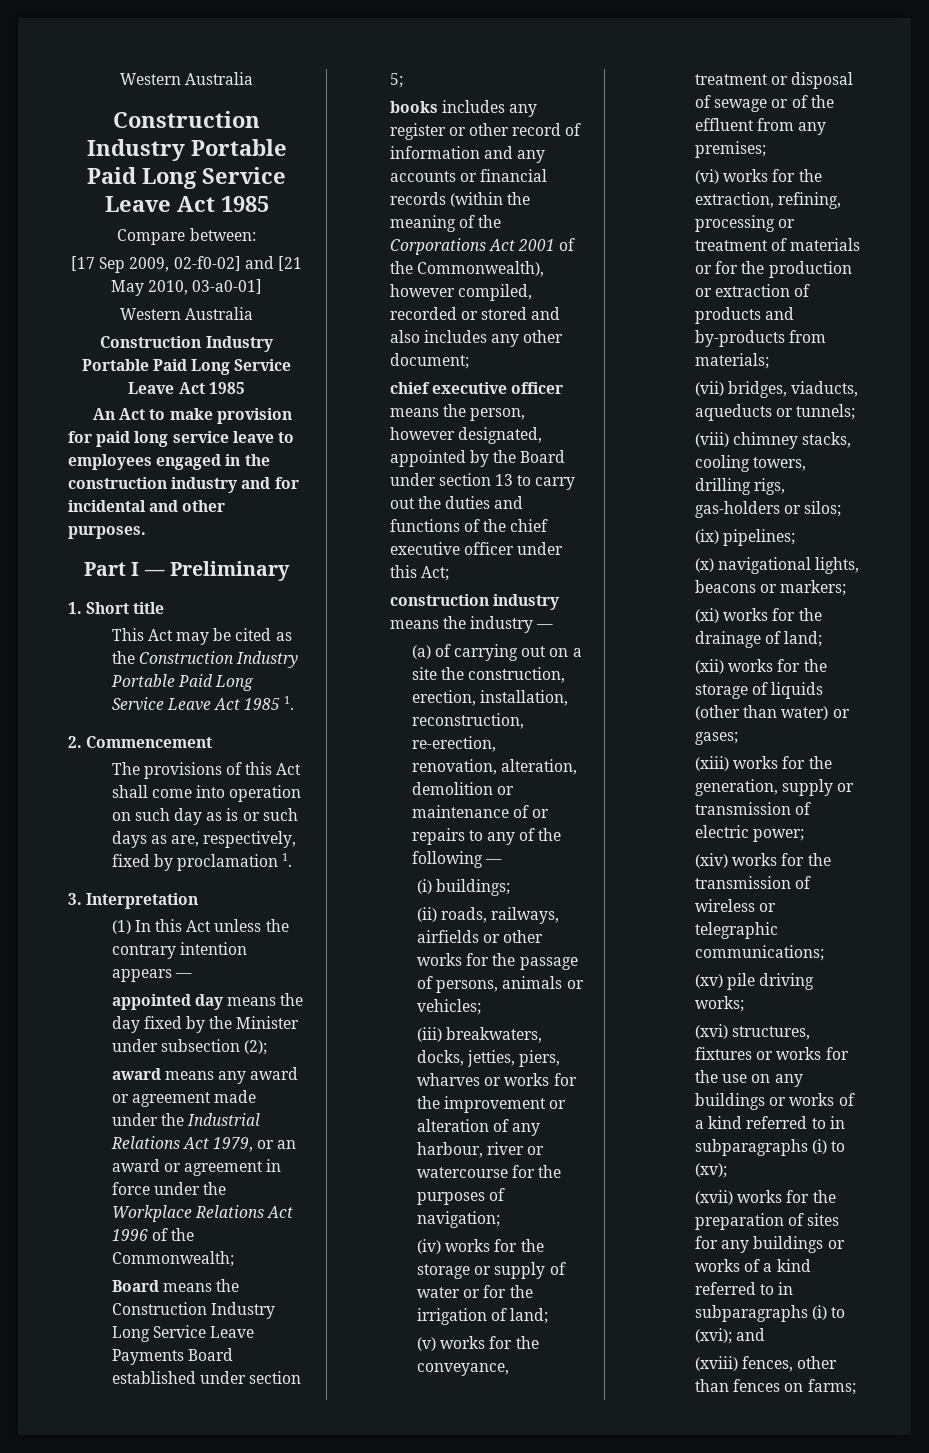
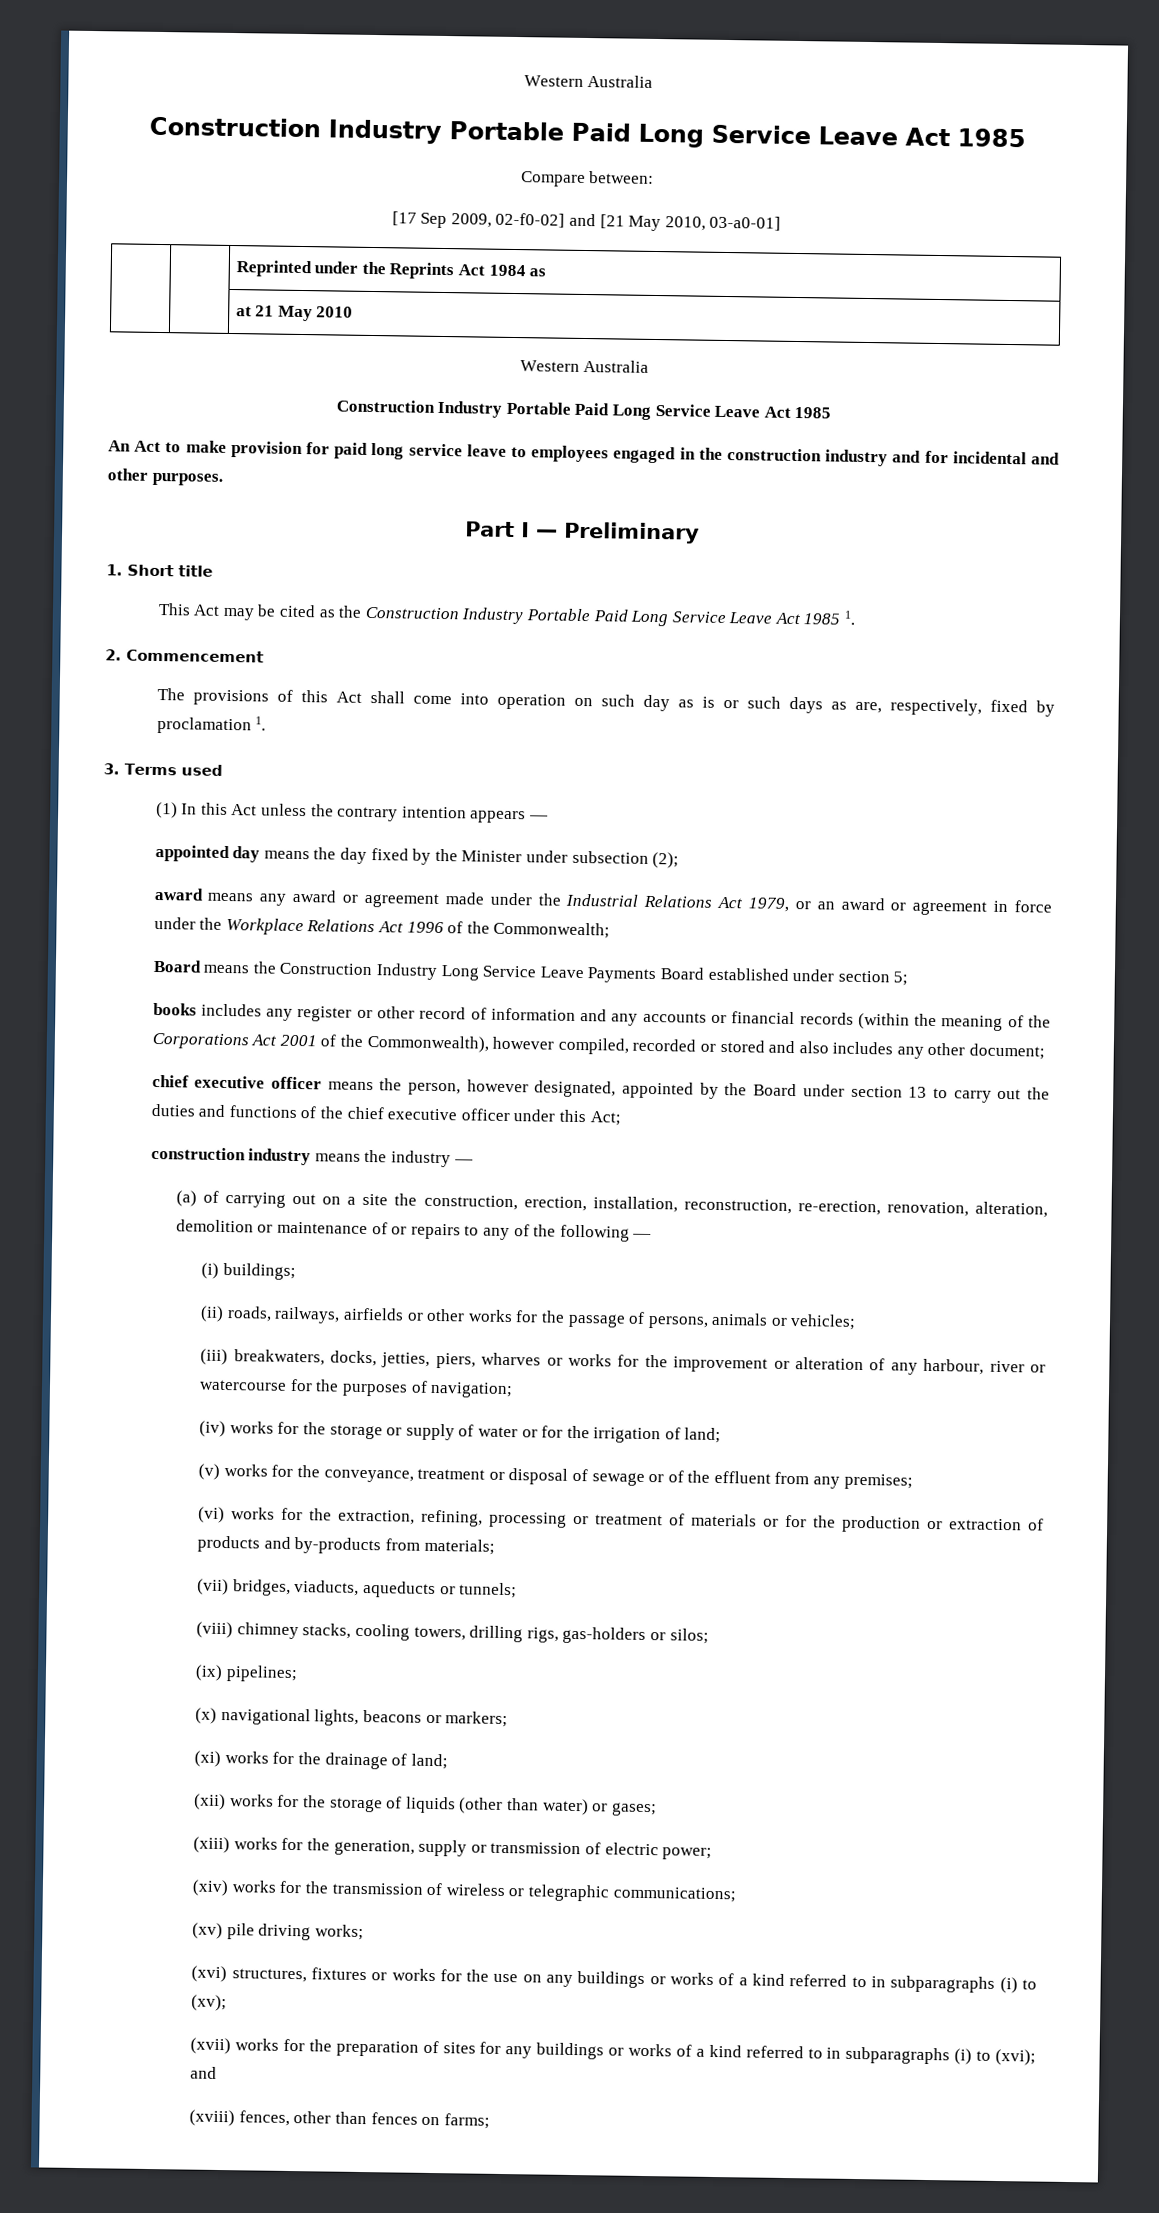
(263, 286) none -> [235,260,547,280] [235,305,354,322] // | | Reprinted under the Reprints Act 1984 as // | | at 21 May 2010
[86,893,199,909] Interpretation -> [124,763,223,776] Terms used

